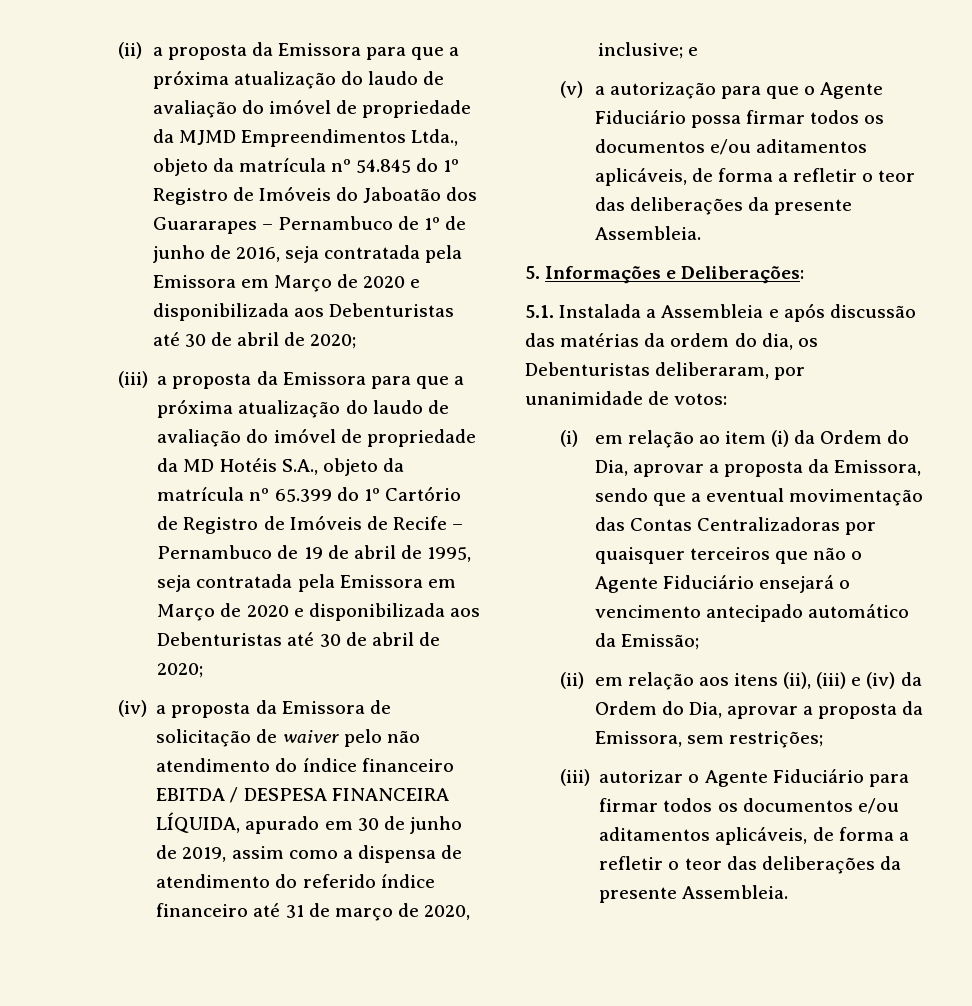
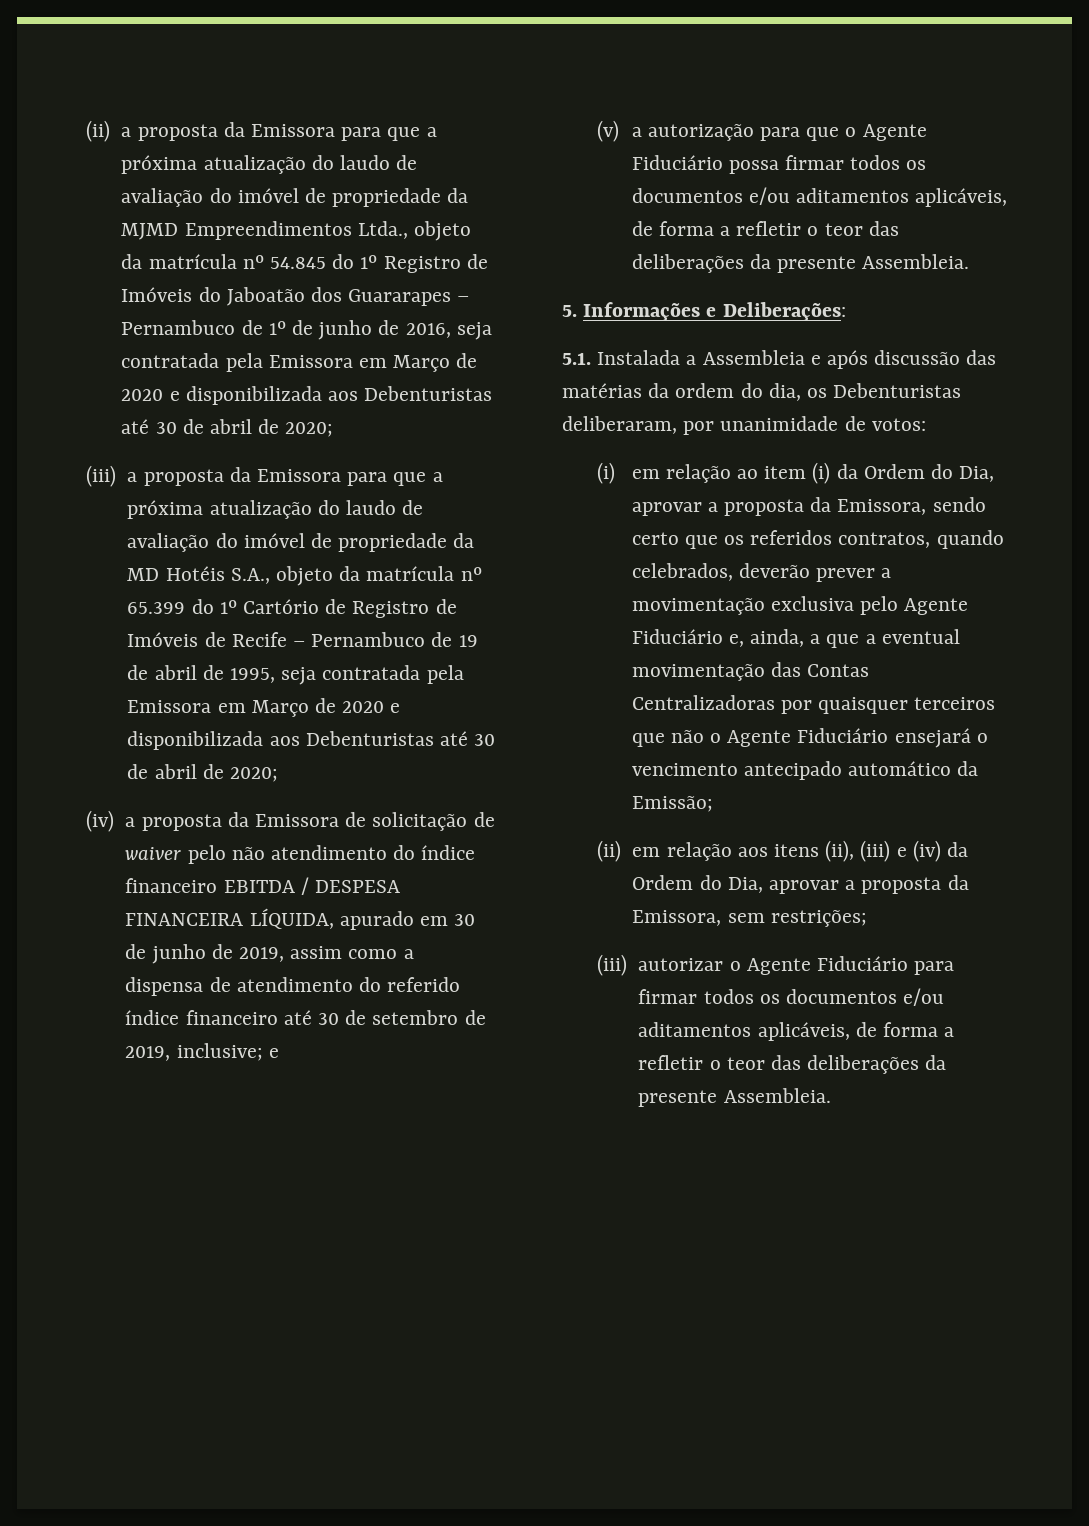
[285,903,471,921] 31 de março de 2020, -> [317,1010,486,1025] [125,1046,171,1061] 30 de setembro de 2019,
(648, 495) none -> [631,530,1004,549] [631,563,892,582] [631,596,969,615] [631,629,821,647] certo que os referidos contratos, quando celebrados, deverão prever a movimentação exclusiva pelo Agente Fiduciário e, ainda, a

